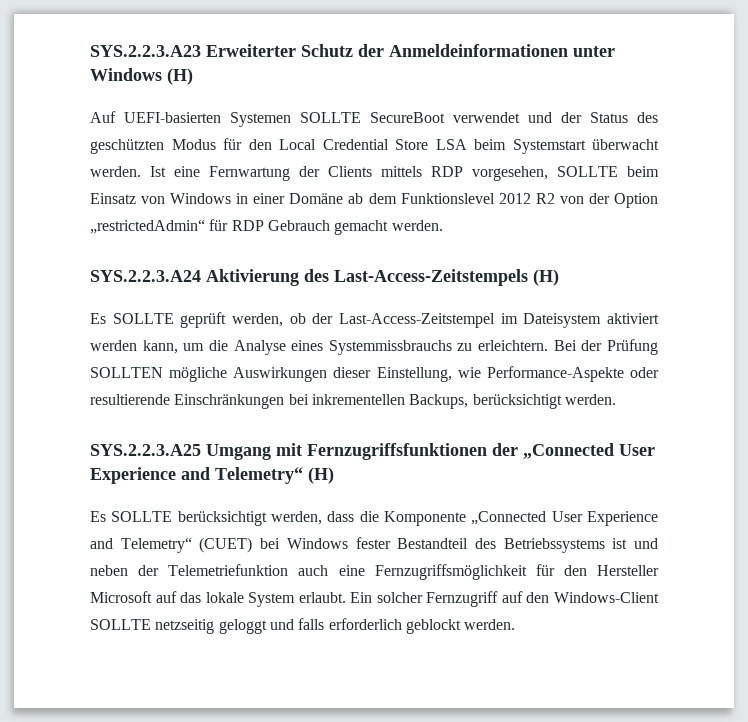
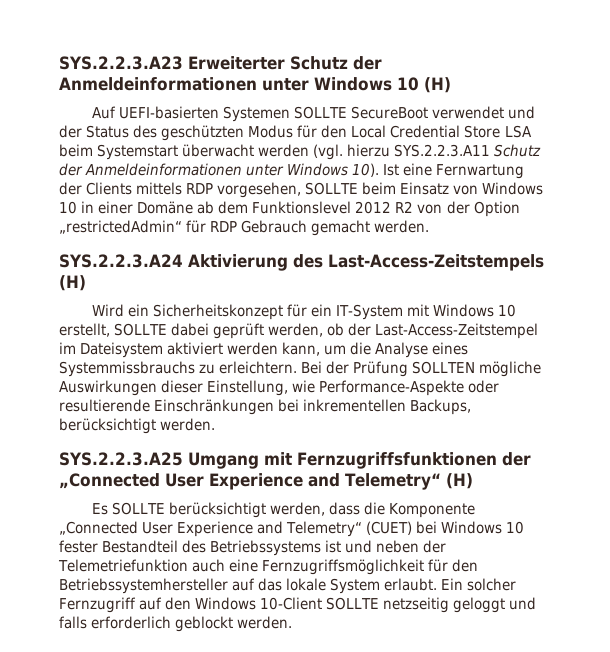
(162, 74) none -> [397,77,419,91] 10
[90,166,141,177] werden. -> [258,144,542,160] [59,163,380,177] werden (vgl. hierzu SYS.2.2.3.A11 Schutz der Anmeldeinformationen unter Windows 10).
(232, 198) none -> [59,201,77,214] 10
[90,313,174,324] Es SOLLTE -> [91,304,516,320] [59,323,210,337] Wird ein Sicherheitskonzept für ein IT-System mit Windows 10 erstellt, SOLLTE dabei
(348, 543) none -> [506,521,525,534] 10
[597,565,659,576] [90,591,152,603] Hersteller Microsoft -> [59,578,228,594] Betriebssystemhersteller
[554,592,660,603] Windows-Client -> [195,597,323,610] Windows 10-Client

